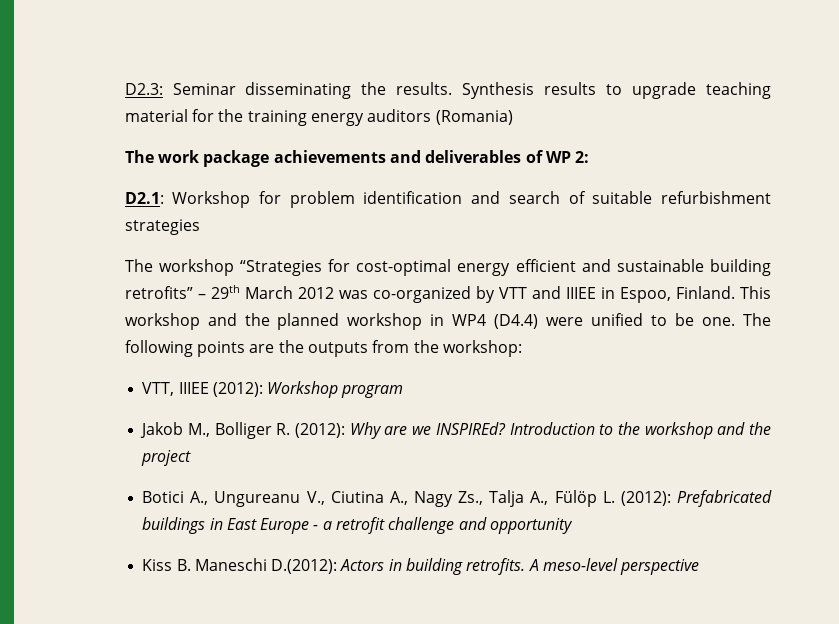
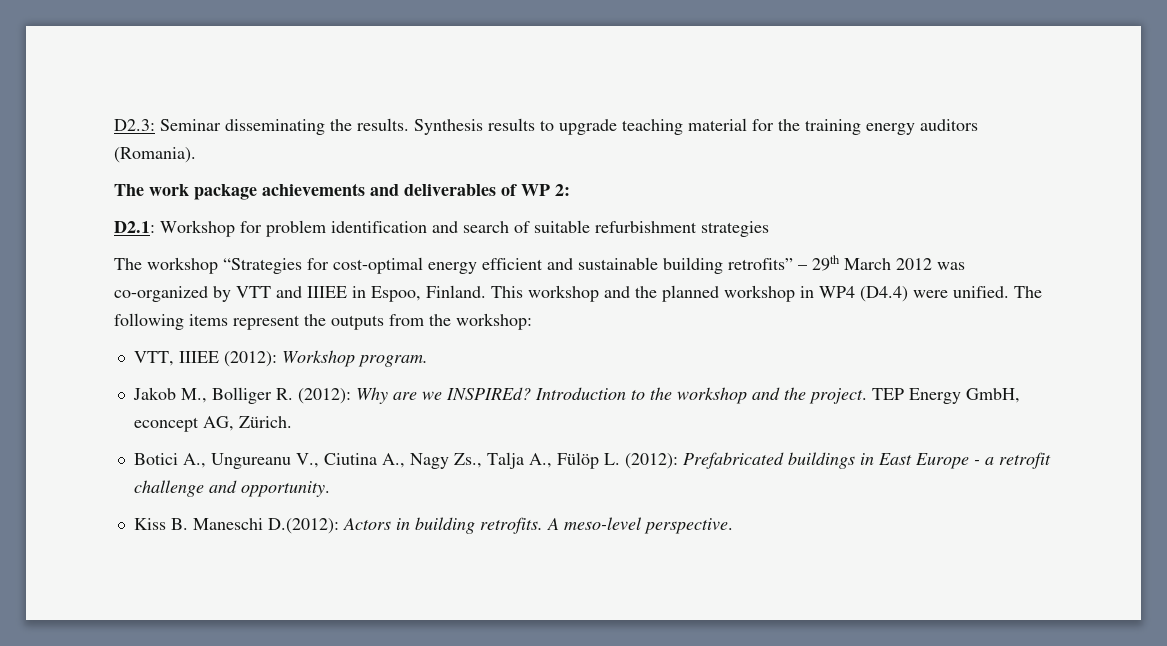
[435,110,513,125] (Romania) -> [113,147,196,163] (Romania).
[591,313,771,326] [124,340,275,357] unified to be one. The following points are -> [952,286,1042,298] [113,313,300,330] unified. The following items represent
[341,385,404,398] program -> [357,355,428,367] program.
[141,450,192,466] project -> [808,388,1020,404] [133,416,292,432] project. TEP Energy GmbH, econcept AG, Zürich.
[490,518,574,534] opportunity -> [240,481,330,497] opportunity.
[620,559,700,575] perspective -> [643,518,733,534] perspective.

